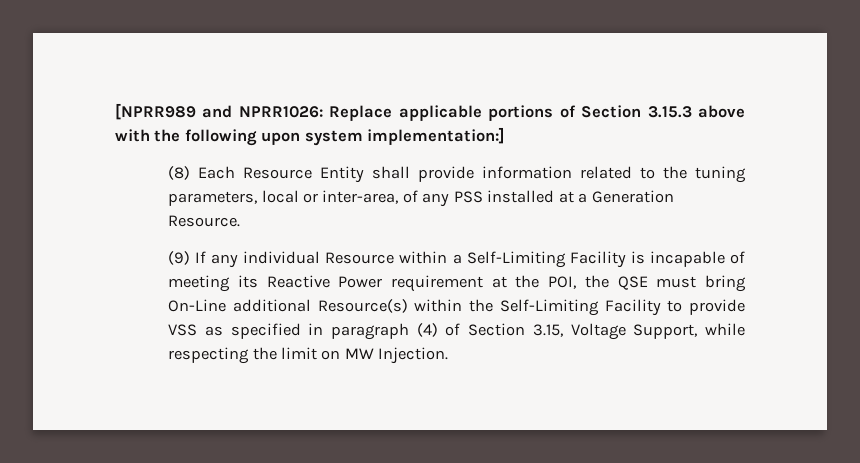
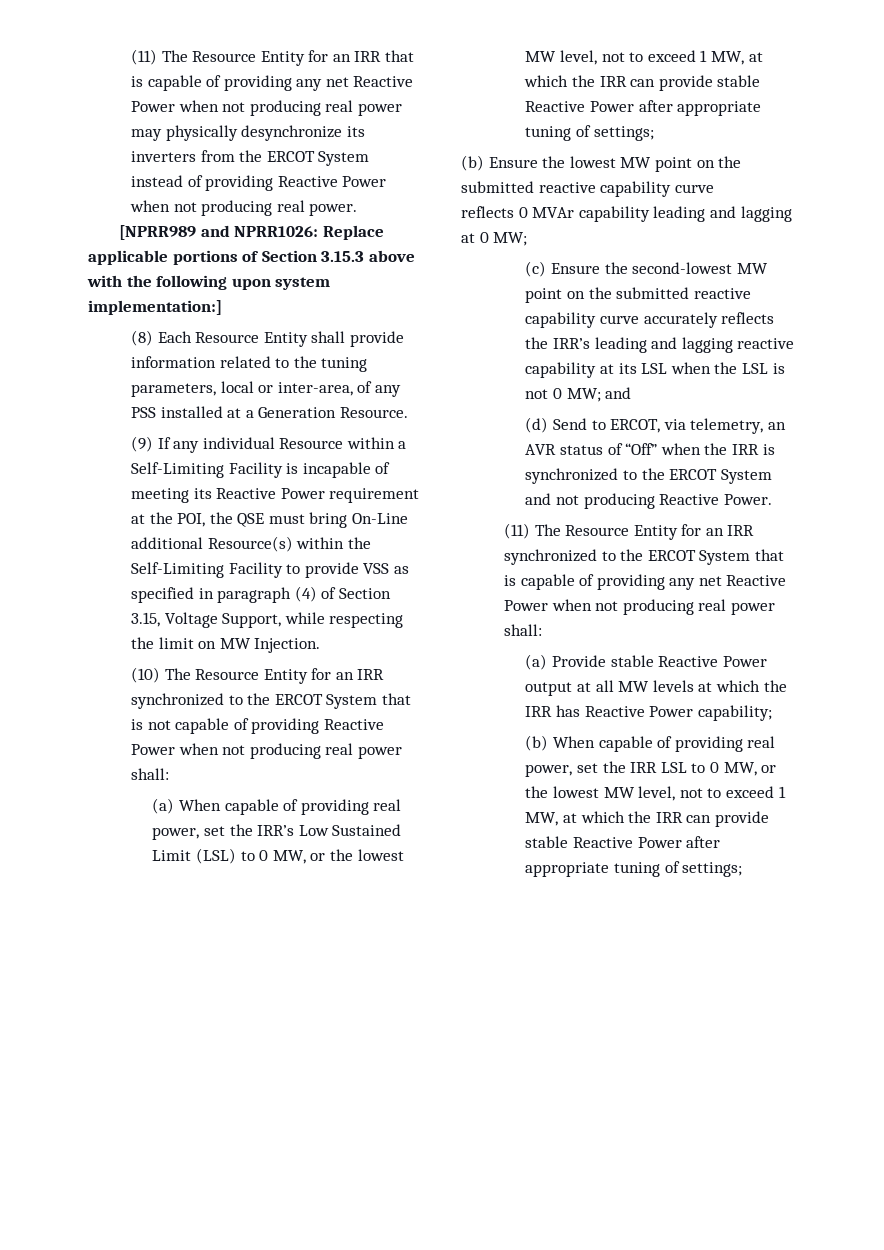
(115, 111) none -> [130,49,415,66] [130,75,414,91] [130,100,402,116] [130,125,365,141] [130,150,370,166] [130,175,387,191] [129,200,358,216] (11) The Resource Entity for an IRR that is capable of providing any net Reactive Power when not producing real power may physically desynchronize its inverters from the ERCOT System instead of providing Reactive Power when not producing real power. //
(449, 355) none -> [130,667,385,684] [130,693,411,709] [130,718,384,734] [130,743,402,759] [130,768,169,780] [152,798,402,815] [152,824,402,840] [152,848,404,864] [525,50,763,65] [524,75,761,91] [525,100,762,116] [525,125,654,141] [461,155,742,172] [461,181,714,197] [461,206,792,222] [461,232,528,246] [525,261,768,277] [525,287,751,303] [525,312,775,328] [525,337,795,353] [525,362,785,378] [525,387,632,402] [525,417,786,434] [525,443,775,455] [525,468,772,484] [525,493,772,509] [503,523,755,540] [503,549,784,565] [503,574,787,590] [503,599,775,615] [503,624,542,636] [525,654,767,670] [525,680,787,696] [525,705,772,721] [525,735,776,752] [525,761,777,777] [525,786,786,801] [525,811,769,827] [525,836,721,848] [525,861,743,877] // (10) The Resource Entity for an IRR synchronized to the ERCOT System that is not capable of providing Reactive Power when not producing real power shall: // (a) When capable of providing real power, set the IRR’s Low Sustained Limit (LSL) to 0 MW, or the lowest MW level, not to exceed 1 MW, at which the IRR can provide stable Reactive Power after appropriate tuning of settings; // (b) Ensure the lowest MW point on the submitted reactive capability curve // reflects 0 MVAr capability leading and lagging at 0 MW; // (c) Ensure the second-lowest MW point on the submitted reactive capability curve accurately reflects the IRR’s leading and lagging reactive capability at its LSL when the LSL is not 0 MW; and // (d) Send to ERCOT, via telemetry, an AVR status of “Off” when the IRR is synchronized to the ERCOT System and not producing Reactive Power. // (11) The Resource Entity for an IRR synchronized to the ERCOT System that is capable of providing any net Reactive Power when not producing real power shall: // (a) Provide stable Reactive Power output at all MW levels at which the IRR has Reactive Power capability; // (b) When capable of providing real power, set the IRR LSL to 0 MW, or the lowest MW level, not to exceed 1 MW, at which the IRR can provide stable Reactive Power after appropriate tuning of settings;

